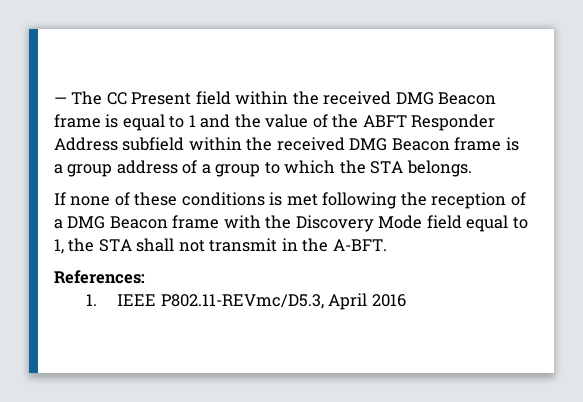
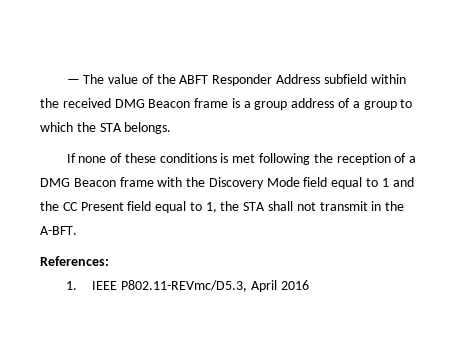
[106,91,497,105] [54,114,261,131] CC Present field within the received DMG Beacon frame is equal to 1 and the -> (105, 79) none
(528, 223) none -> [381,177,414,187] [40,201,202,213] 1 and the CC Present field equal to

